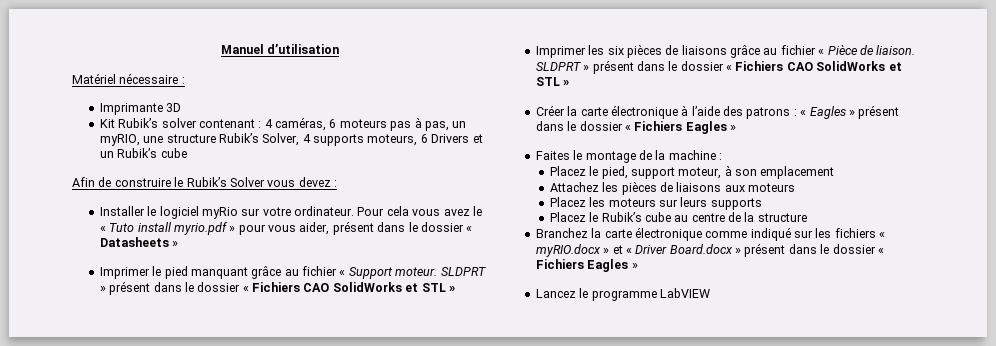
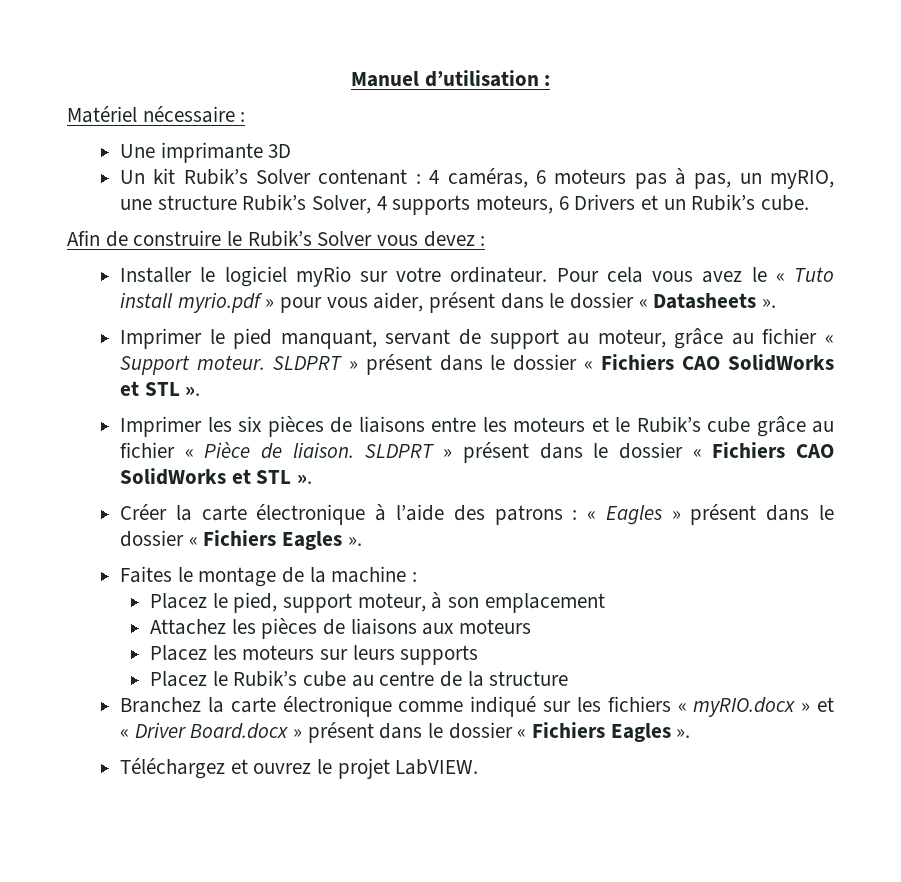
(340, 49) none -> [544,75,551,86] :
[99,103,163,115] Imprimante -> [120,142,263,163] Une imprimante
[99,118,197,128] Kit Rubik’s solver -> [120,168,312,185] Un kit Rubik’s Solver
[160,148,187,158] cube -> [761,195,810,211] cube.
[172,241,179,247] » -> [762,299,777,308] ».
[190,267,248,279] manquant -> [280,329,666,349] manquant, servant de support au moteur,
[448,286,455,292] » -> [185,386,201,396] ».
(727, 50) none -> [431,416,751,433] entre les moteurs et le Rubik’s cube
[563,80,570,86] » -> [297,474,313,484] ».
[730,125,737,131] » -> [347,537,362,546] ».
[631,263,638,269] [535,288,710,301] » // Lancez le programme LabVIEW -> [676,729,691,738] [120,758,479,779] ». // Téléchargez et ouvrez le projet LabVIEW.

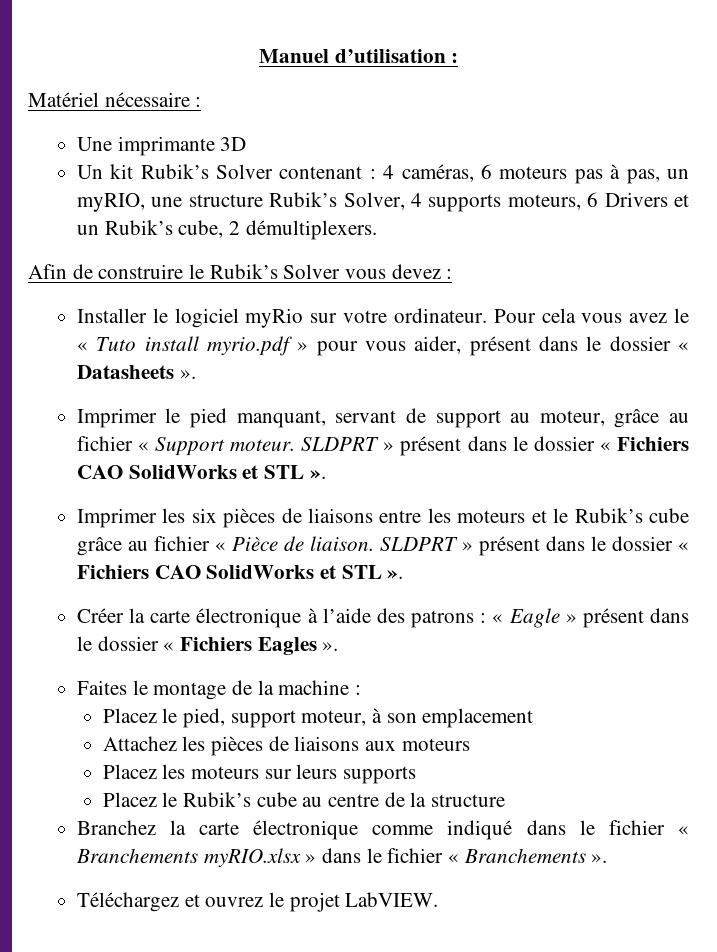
[761,195,810,211] cube. -> [178,220,377,240] cube, 2 démultiplexers.
[605,505,662,525] Eagles -> [508,608,560,628] Eagle
[543,696,835,717] [120,722,671,743] sur les fichiers « myRIO.docx » et « Driver Board.docx » présent dans le dossier « Fichiers Eagles -> [526,820,690,835] [75,848,586,868] dans le fichier « Branchements myRIO.xlsx » dans le fichier « Branchements

